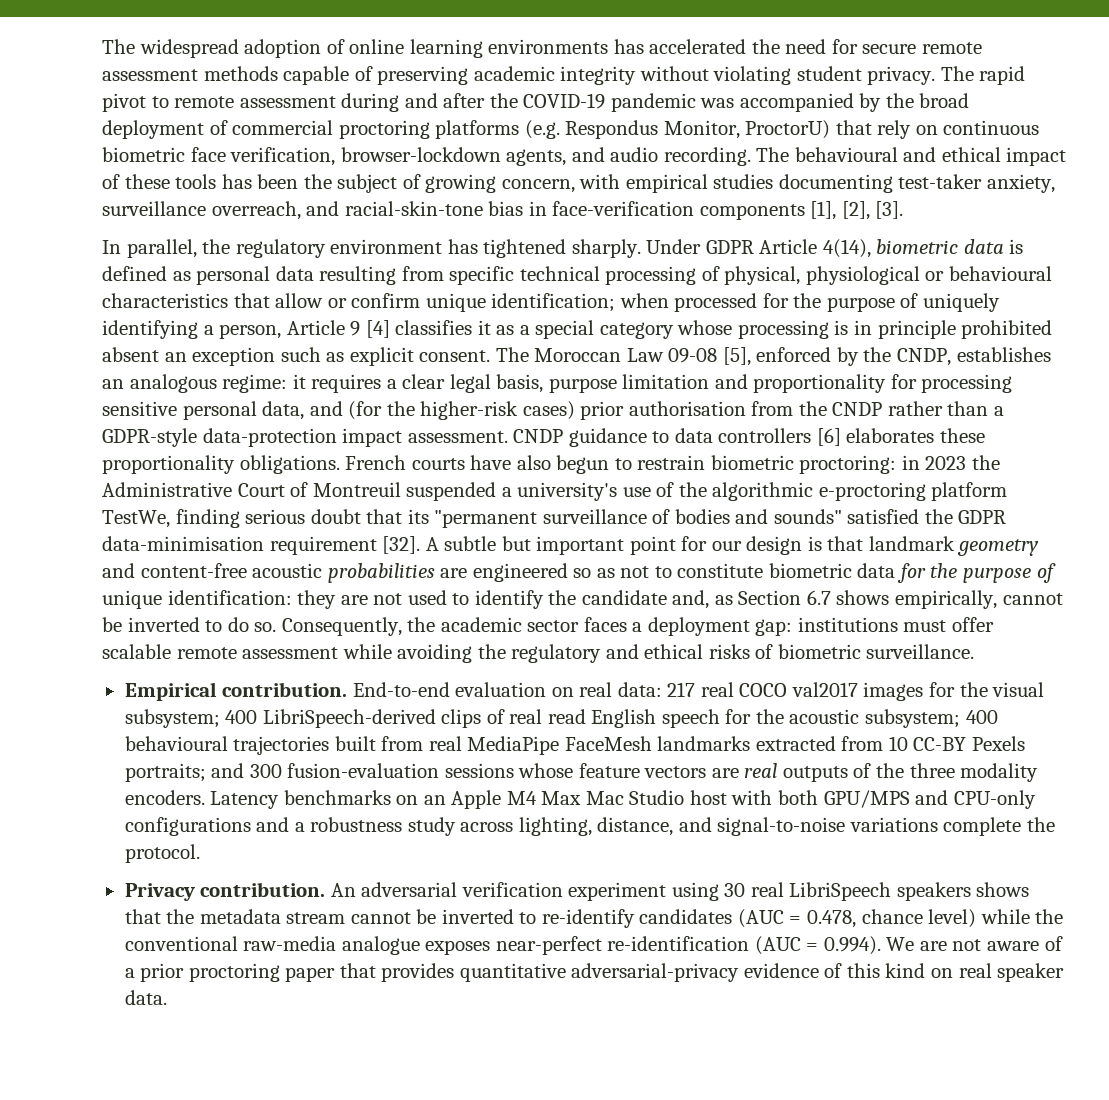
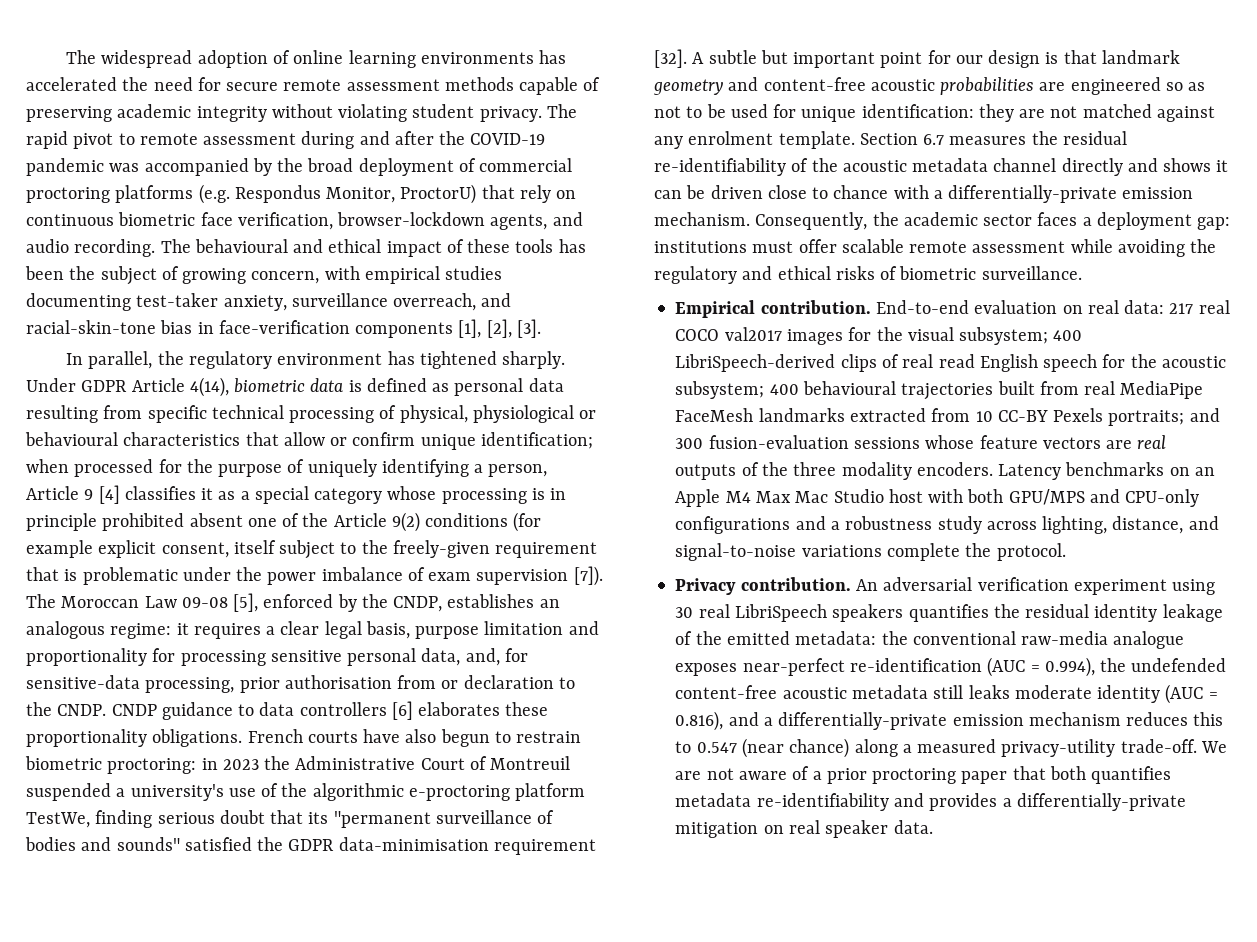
[164,347,491,366] an exception such as explicit consent. -> [247,512,542,532] [26,540,598,559] [26,566,603,586] one of the Article 9(2) conditions (for example explicit consent, itself subject to the freely-given requirement that is problematic under the power imbalance of exam supervision [7]).
[309,401,1005,420] [102,428,508,447] and (for the higher-risk cases) prior authorisation from the CNDP rather than a GDPR-style data-protection impact assessment. -> [465,648,528,666] [26,675,575,693] [26,702,107,716] and, for sensitive-data processing, prior authorisation from or declaration to the CNDP.
[677,563,1056,583] constitute biometric data for the purpose of -> [706,104,797,118] be used for
[407,590,1063,609] [102,617,277,632] used to identify the candidate and, as Section 6.7 shows empirically, cannot be inverted to do so. -> [1082,104,1215,122] [654,131,1127,149] [654,158,1229,176] [654,185,1194,203] [654,212,750,226] matched against any enrolment template. Section 6.7 measures the residual re-identifiability of the acoustic metadata channel directly and shows it can be driven close to chance with a differentially-private emission mechanism.
[976,882,1030,897] [124,909,1030,928] shows that the metadata stream cannot be inverted to re-identify candidates (AUC = 0.478, chance level) while -> [908,604,1223,622] [675,631,877,645] quantifies the residual identity leakage of the emitted metadata:
[823,936,881,955] 0.994). -> [1044,657,1227,677] [675,684,1218,704] [675,711,1224,731] [675,738,1197,758] 0.994), the undefended content-free acoustic metadata still leaks moderate identity (AUC = 0.816), and a differentially-private emission mechanism reduces this to 0.547 (near chance) along a measured privacy-utility trade-off.
[381,963,926,982] provides quantitative adversarial-privacy evidence of this kind -> [1049,766,1172,784] [675,793,1186,811] [675,822,759,838] both quantifies metadata re-identifiability and provides a differentially-private mitigation

